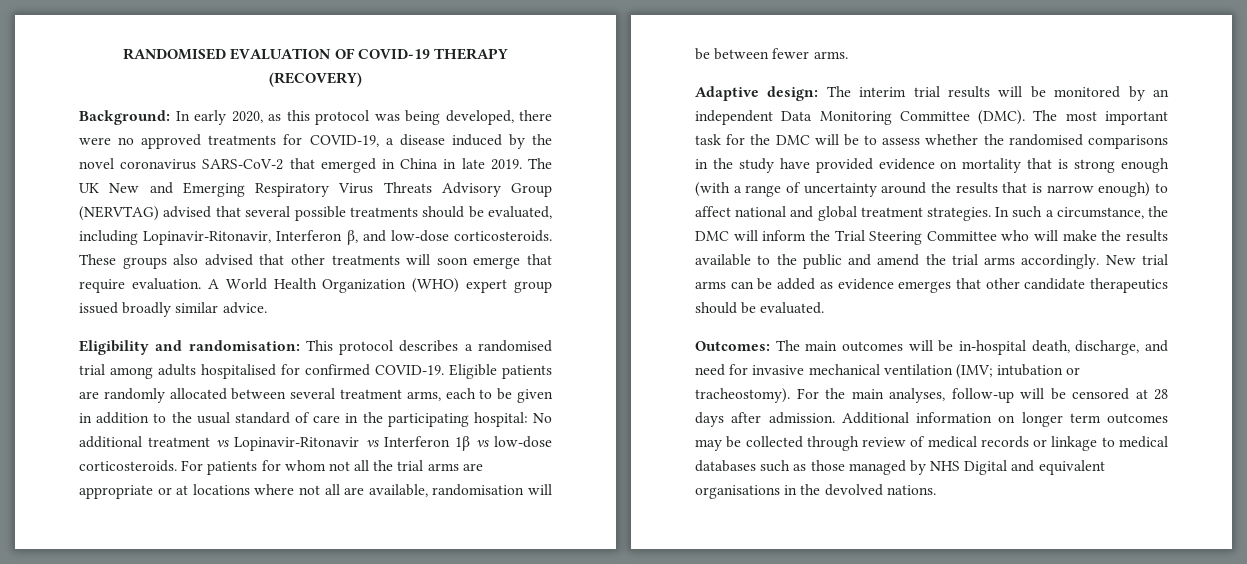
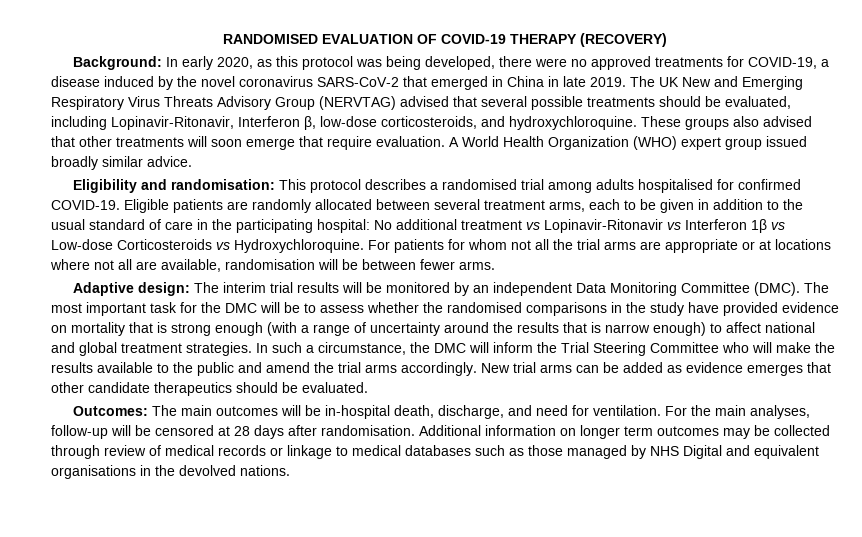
[362,230,553,242] and low-dose corticosteroids. -> [320,116,637,130] low-dose corticosteroids, and hydroxychloroquine.
[494,436,552,448] [79,460,177,472] low-dose corticosteroids. -> [51,239,364,253] Low-dose Corticosteroids vs Hydroxychloroquine.
[752,364,1081,379] [695,388,790,403] invasive mechanical ventilation (IMV; intubation or tracheostomy). -> [592,405,661,416] ventilation.
[768,412,835,424] admission. -> [321,425,415,436] randomisation.

